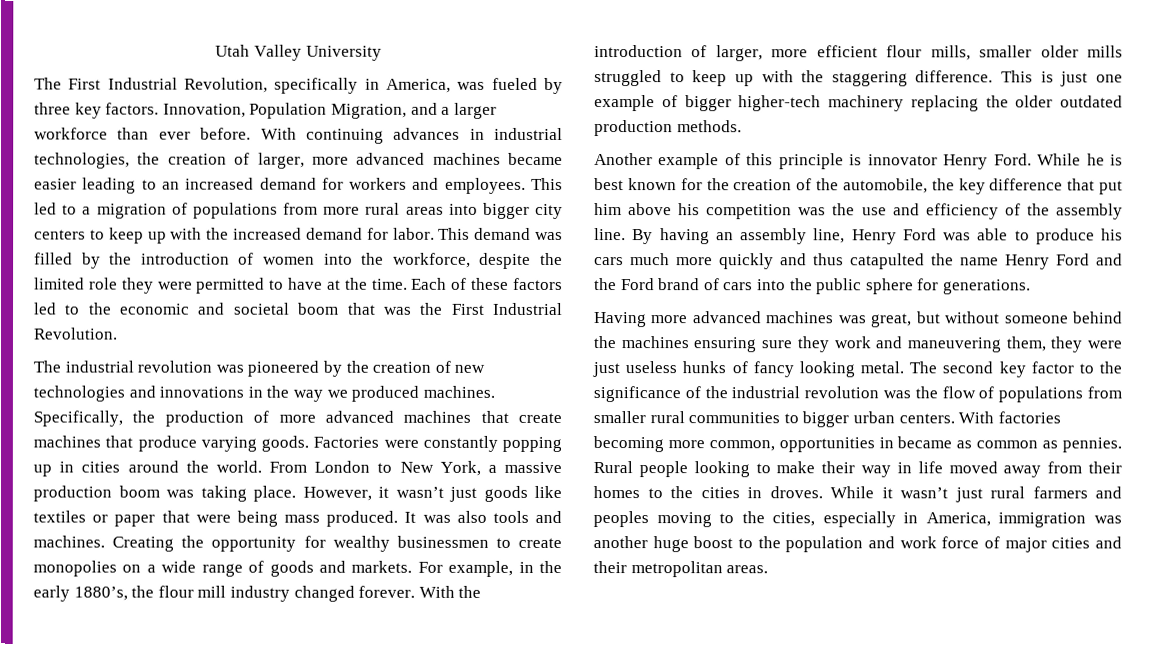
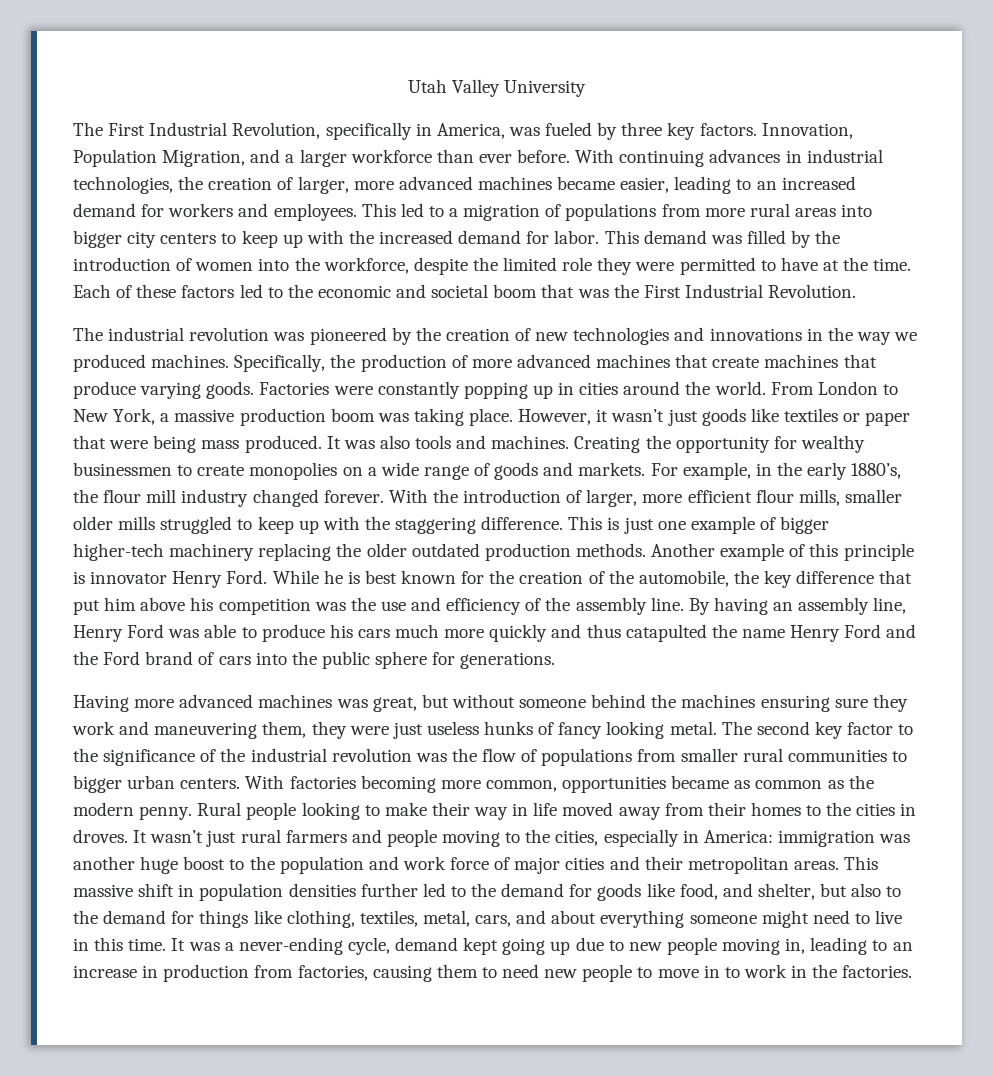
[34,178,77,190] easier -> [620,177,670,193] easier,
(742, 126) // -> (646, 550) none
[878,437,894,449] in -> (667, 784) none
[1061,437,1122,453] pennies. -> [848,775,874,789] [73,802,193,820] the modern penny.
[830,486,893,499] While it -> [133,830,148,843] It
[593,511,649,528] peoples -> [386,829,437,847] people
[925,512,991,527] America, -> [703,830,773,843] America:
(769, 569) none -> [844,856,879,870] [73,883,902,901] [73,910,903,928] [73,937,913,955] [73,964,913,982] This massive shift in population densities further led to the demand for goods like food, and shelter, but also to the demand for things like clothing, textiles, metal, cars, and about everything someone might need to live in this time. It was a never-ending cycle, demand kept going up due to new people moving in, leading to an increase in production from factories, causing them to need new people to move in to work in the factories.

